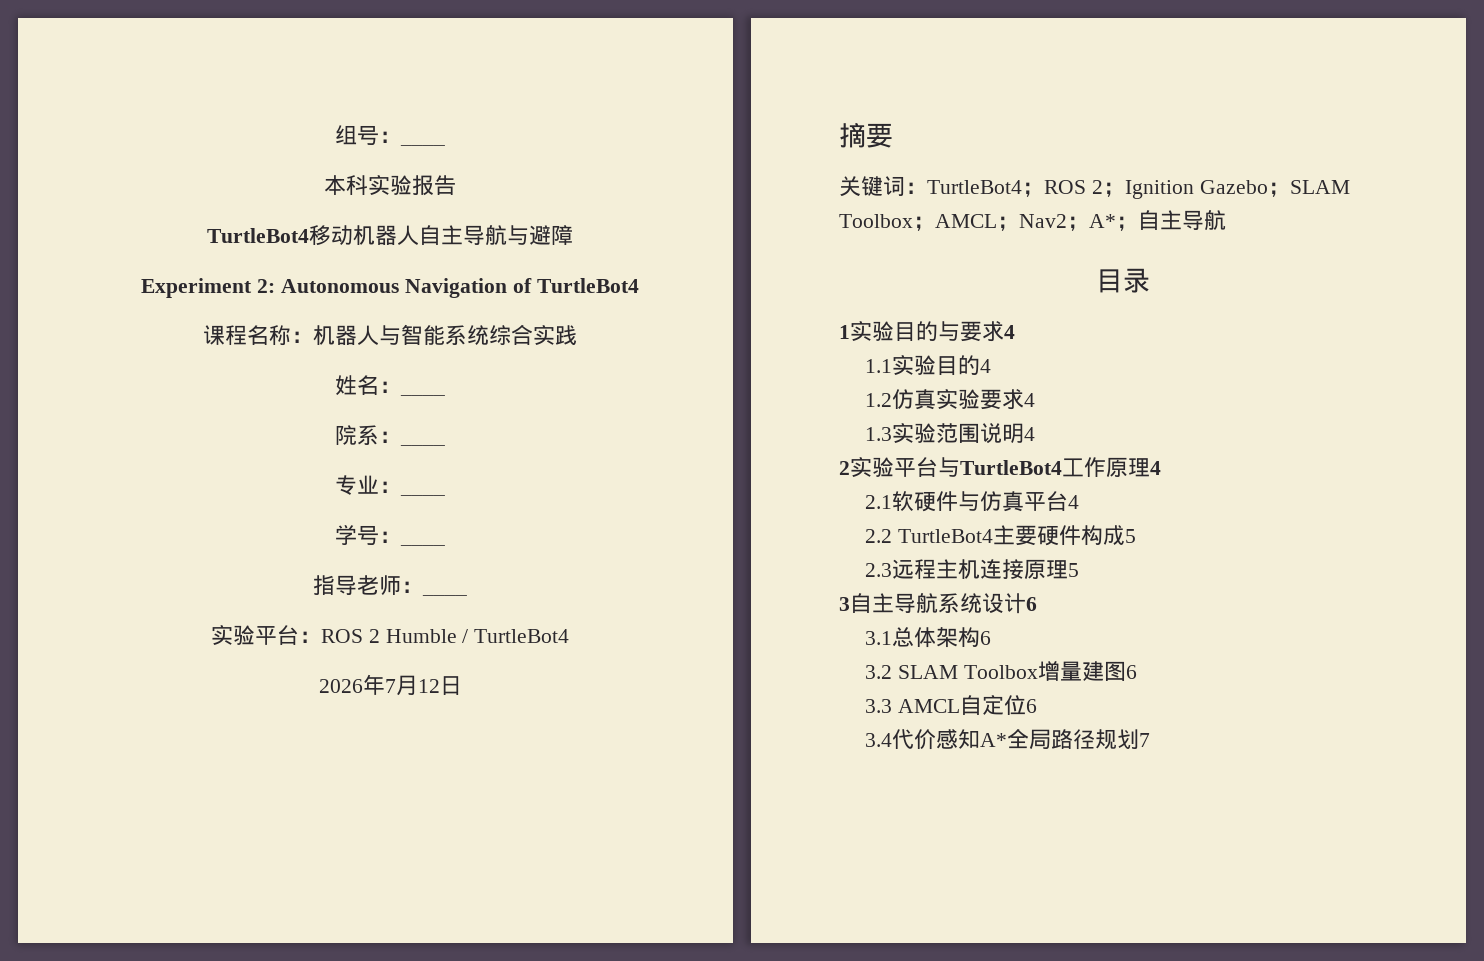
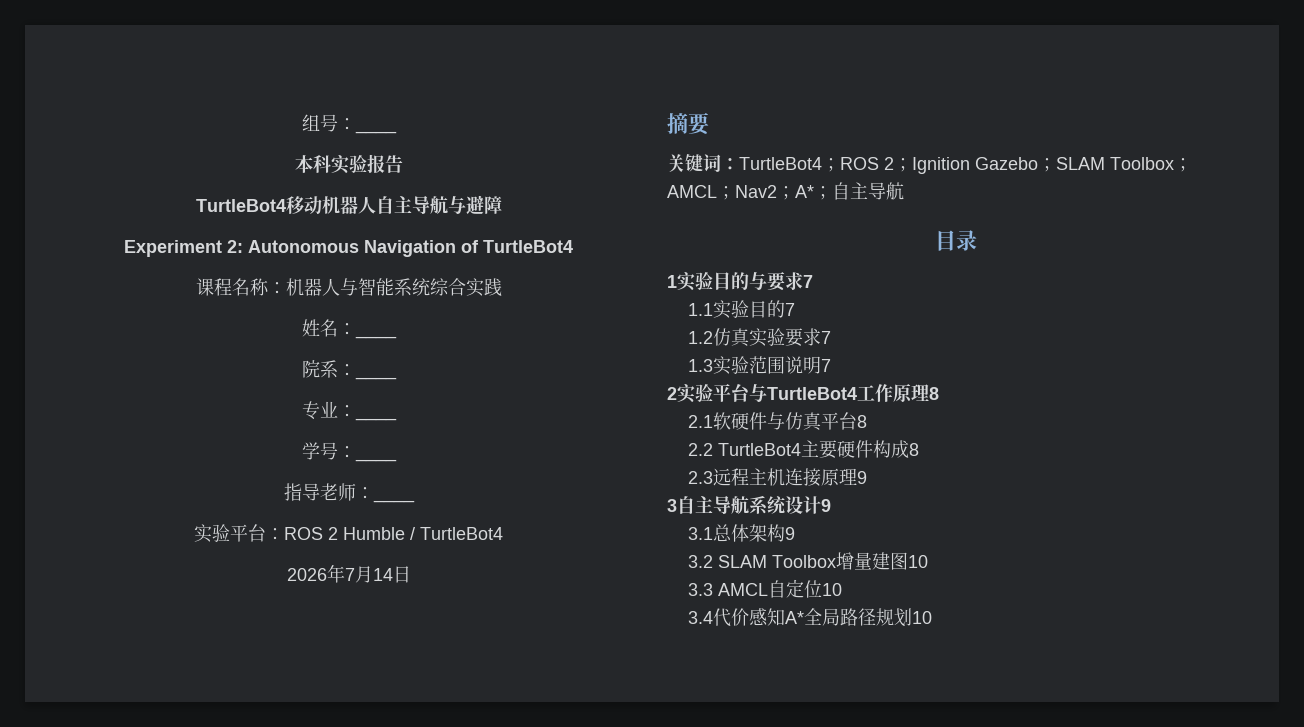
[417,679,440,693] 12 -> [372,568,393,581] 14
[1004,325,1015,339] 4 -> [803,275,813,288] 7
[980,359,992,373] 4 -> [785,303,796,316] 7
[1024,393,1036,407] 4 -> [821,331,832,344] 7
[1024,427,1036,441] 4 -> [821,359,832,372] 7
[1150,461,1161,475] 4 -> [929,387,939,400] 8
[1068,495,1080,509] 4 -> [857,415,868,428] 8
[1124,529,1136,543] 5 -> [909,443,920,456] 8
[1068,563,1080,577] 5 -> [857,471,868,484] 9
[1026,597,1037,611] 6 -> [821,499,831,512] 9
[980,631,992,645] 6 -> [785,527,796,540] 9
[1125,665,1137,679] 6 -> [908,555,929,568] 10
[1025,699,1037,713] 6 -> [822,583,843,596] 10
[1139,733,1151,747] 7 -> [912,611,933,624] 10

